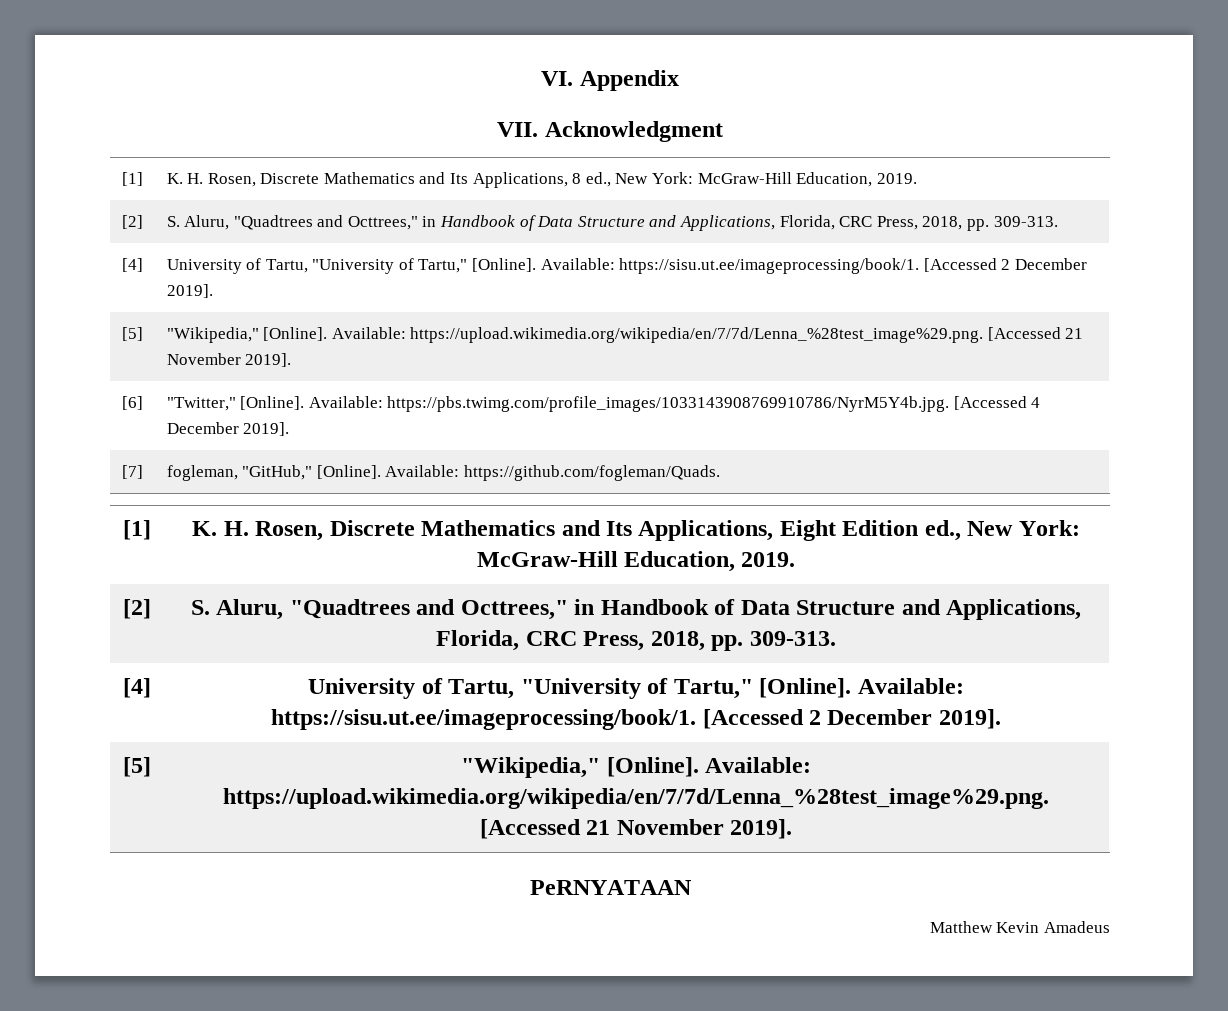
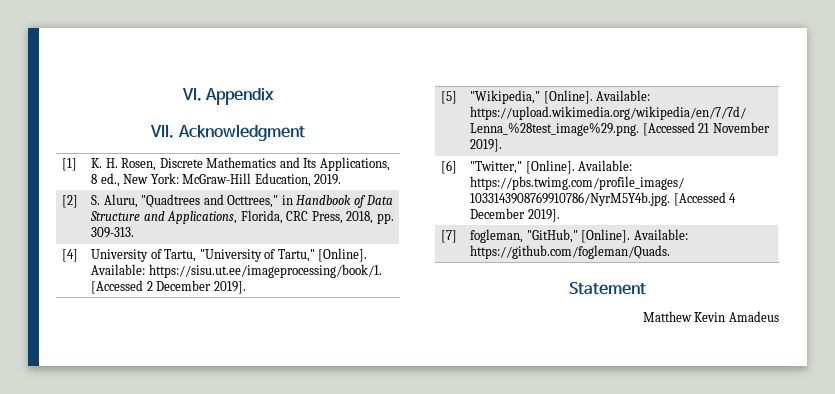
[122,520,151,540] [192,520,1080,541] [476,551,796,572] [122,599,151,619] [190,599,1082,620] [436,630,836,651] [122,678,151,698] [308,678,964,699] [271,709,1001,730] [122,757,151,777] [461,757,811,778] [223,788,1049,809] [479,819,793,839] [529,880,692,895] // [1] | K. H. Rosen, Discrete Mathematics and Its Applications, Eight Edition ed., New York: McGraw-Hill Education, 2019. // [2] | S. Aluru, "Quadtrees and Octtrees," in Handbook of Data Structure and Applications, Florida, CRC Press, 2018, pp. 309-313. // [4] | University of Tartu, "University of Tartu," [Online]. Available: https://sisu.ut.ee/imageprocessing/book/1. [Accessed 2 December 2019]. // [5] | "Wikipedia," [Online]. Available: https://upload.wikimedia.org/wikipedia/en/7/7d/Lenna_%28test_image%29.png. [Accessed 21 November 2019]. // PeRNYATAAN -> [568,282,646,295] // Statement

